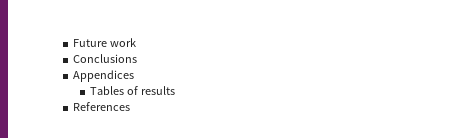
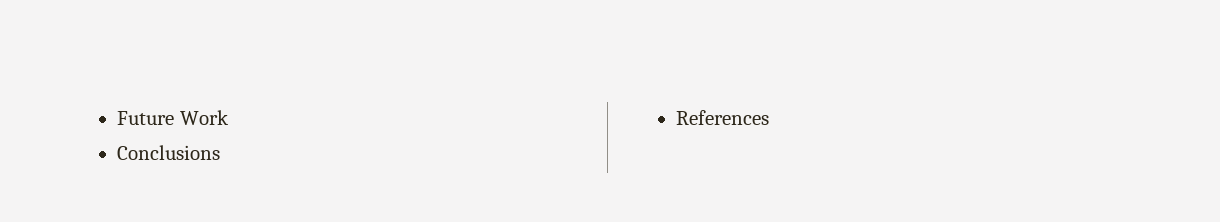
[109,38,136,47] work -> [179,110,229,125] Work
[72,70,134,82] [89,86,175,95] // Appendices // Tables of results -> (221, 152) none

